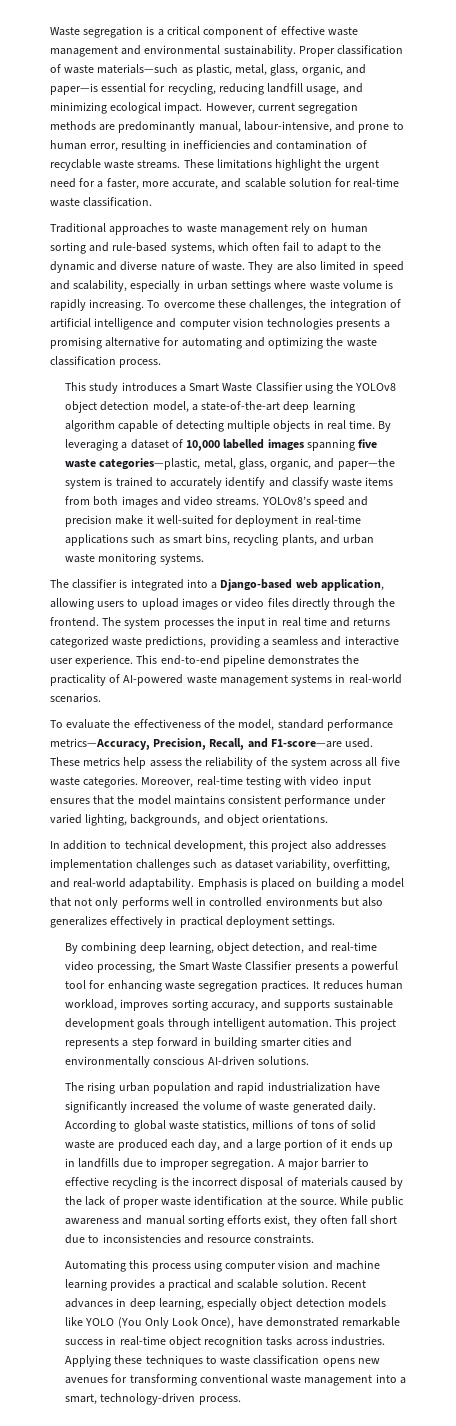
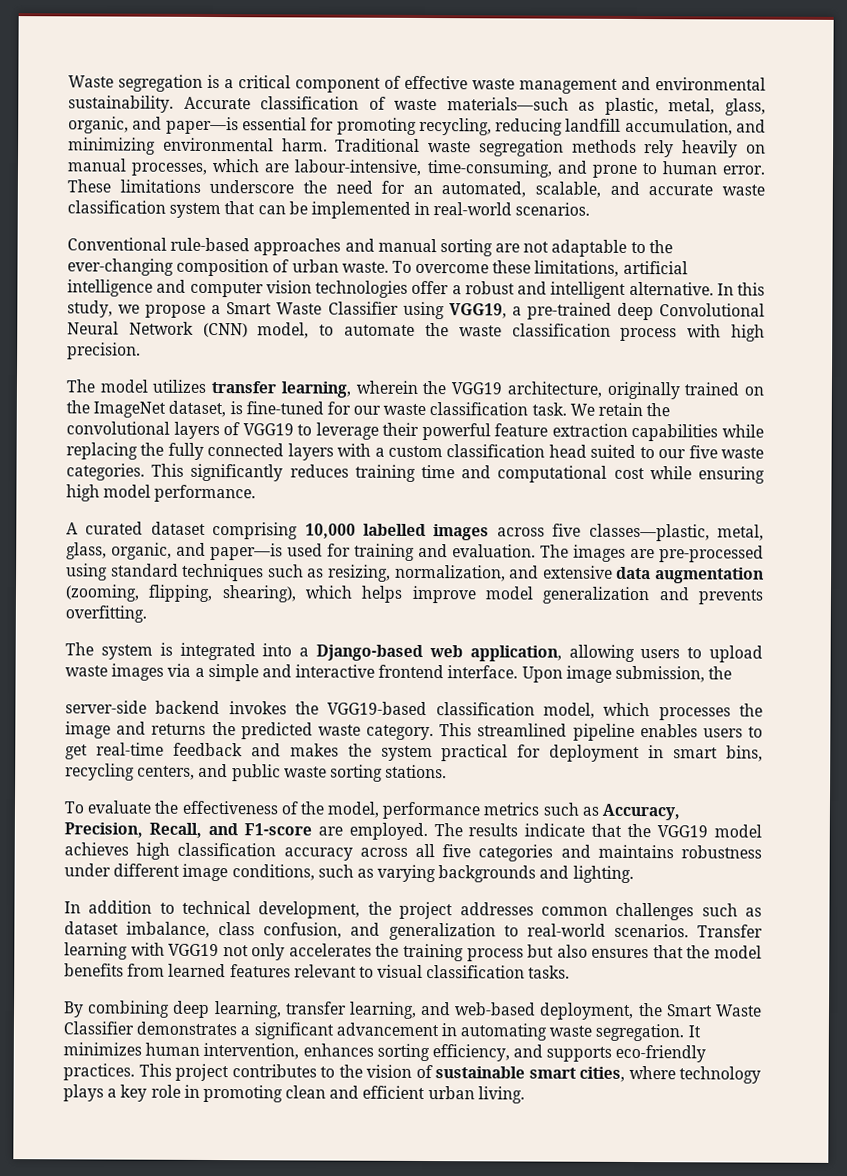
[298,46,335,57] Proper -> [183,96,251,110] Accurate
(166, 87) none -> [336,117,417,135] promoting
[306,86,340,95] usage, -> [624,118,733,136] accumulation,
[110,102,359,114] [50,121,404,133] [50,140,367,152] [50,159,379,171] [50,178,400,190] [50,197,153,207] [50,223,368,235] [50,242,382,254] [50,261,404,273] [50,280,394,292] [50,299,401,311] ecological impact. However, current segregation methods are predominantly manual, labour-intensive, and prone to human error, resulting in inefficiencies and contamination of recyclable waste streams. These limitations highlight the urgent need for a faster, more accurate, and scalable solution for real-time waste classification. // Traditional approaches to waste management rely on human sorting and rule-based systems, which often fail to adapt to the dynamic and diverse nature of waste. They are also limited in speed and scalability, especially in urban settings where waste volume is rapidly increasing. To overcome these challenges, the integration of -> [162,137,767,158] [67,158,766,179] [67,179,765,198] [67,200,591,219] [67,237,673,257] [67,258,620,277] environmental harm. Traditional waste segregation methods rely heavily on manual processes, which are labour-intensive, time-consuming, and prone to human error. These limitations underscore the need for an automated, scalable, and accurate waste classification system that can be implemented in real-world scenarios. // Conventional rule-based approaches and manual sorting are not adaptable to the ever-changing composition of urban waste. To overcome these limitations,
[336,319,390,330] [50,337,377,349] [50,356,162,368] [65,382,177,394] presents a promising alternative for automating and optimizing the waste classification process. // This study introduces -> [411,280,765,299] [67,300,207,318] offer a robust and intelligent alternative. In this study, we propose
[335,382,397,391] [65,401,355,413] [65,420,392,432] [65,439,377,451] [65,458,395,470] [65,477,394,489] [65,496,368,508] [65,515,361,527] [65,534,374,546] [65,553,204,565] [50,579,118,589] the YOLOv8 object detection model, a state-of-the-art deep learning algorithm capable of detecting multiple objects in real time. By leveraging a dataset of 10,000 labelled images spanning five waste categories—plastic, metal, glass, organic, and paper—the system is trained to accurately identify and classify waste items from both images and video streams. YOLOv8’s speed and precision make it well-suited for deployment in real-time applications such as smart bins, recycling plants, and urban waste monitoring systems. // The classifier -> [448,302,765,321] [67,321,765,342] [67,342,141,360] [66,379,765,400] [66,400,671,418] [66,421,764,442] [66,442,765,461] [66,463,766,484] [66,484,257,503] [66,521,764,542] [66,542,764,563] [66,563,765,584] [65,584,763,605] [65,605,147,623] [65,642,153,660] VGG19, a pre-trained deep Convolutional Neural Network (CNN) model, to automate the waste classification process with high precision. // The model utilizes transfer learning, wherein the VGG19 architecture, originally trained on the ImageNet dataset, is fine-tuned for our waste classification task. We retain the convolutional layers of VGG19 to leverage their powerful feature extraction capabilities while replacing the fully connected layers with a custom classification head suited to our five waste categories. This significantly reduces training time and computational cost while ensuring high model performance. // A curated dataset comprising 10,000 labelled images across five classes—plastic, metal, glass, organic, and paper—is used for training and evaluation. The images are pre-processed using standard techniques such as resizing, normalization, and extensive data augmentation (zooming, flipping, shearing), which helps improve model generalization and prevents overfitting. // The system
[181,598,396,610] [50,617,391,629] [50,636,399,648] [50,655,360,667] [50,674,402,686] [50,693,101,703] images or video files directly through the frontend. The system processes the input in real time and returns categorized waste predictions, providing a seamless and interactive user experience. This end-to-end pipeline demonstrates the practicality of AI-powered waste management systems in real-world scenarios. -> [65,663,733,683] [65,700,764,721] [65,721,763,741] [65,742,763,763] [65,763,448,782] waste images via a simple and interactive frontend interface. Upon image submission, the // server-side backend invokes the VGG19-based classification model, which processes the image and returns the predicted waste category. This streamlined pipeline enables users to get real-time feedback and makes the system practical for deployment in smart bins, recycling centers, and public waste sorting stations.
[277,719,393,731] [50,738,374,750] [50,757,400,769] [50,776,371,788] [50,795,386,807] [50,814,329,826] standard performance metrics—Accuracy, Precision, Recall, and F1-score—are used. These metrics help assess the reliability of the system across all five waste categories. Moreover, real-time testing with video input ensures that the model maintains consistent performance under varied lighting, backgrounds, and object orientations. -> [382,801,681,821] [64,822,762,841] [64,842,762,862] [64,863,634,883] performance metrics such as Accuracy, Precision, Recall, and F1-score are employed. The results indicate that the VGG19 model achieves high classification accuracy across all five categories and maintains robustness under different image conditions, such as varying backgrounds and lighting.
[249,840,386,852] [50,859,391,871] [50,878,405,890] [50,897,384,909] [50,916,336,928] [65,942,377,954] [65,961,398,973] [65,980,403,992] [65,999,393,1011] [65,1018,396,1030] [65,1037,352,1049] [65,1056,309,1068] [65,1082,380,1094] [65,1101,376,1113] [65,1120,377,1132] [65,1139,393,1151] [65,1158,370,1170] [65,1177,404,1189] [65,1196,405,1208] [65,1215,398,1227] [65,1234,315,1244] [65,1260,380,1272] [65,1279,366,1291] [65,1298,386,1310] [65,1317,400,1329] [65,1336,385,1348] [65,1355,380,1367] [65,1374,406,1386] [65,1393,241,1405] this project also addresses implementation challenges such as dataset variability, overfitting, and real-world adaptability. Emphasis is placed on building a model that not only performs well in controlled environments but also generalizes effectively in practical deployment settings. // By combining deep learning, object detection, and real-time video processing, the Smart Waste Classifier presents a powerful tool for enhancing waste segregation practices. It reduces human workload, improves sorting accuracy, and supports sustainable development goals through intelligent automation. This project represents a step forward in building smarter cities and environmentally conscious AI-driven solutions. // The rising urban population and rapid industrialization have significantly increased the volume of waste generated daily. According to global waste statistics, millions of tons of solid waste are produced each day, and a large portion of it ends up in landfills due to improper segregation. A major barrier to effective recycling is the incorrect disposal of materials caused by the lack of proper waste identification at the source. While public awareness and manual sorting efforts exist, they often fall short due to inconsistencies and resource constraints. // Automating this process using computer vision and machine learning provides a practical and scalable solution. Recent advances in deep learning, especially object detection models like YOLO (You Only Look Once), have demonstrated remarkable success in real-time object recognition tasks across industries. Applying these techniques to waste classification opens new avenues for transforming conventional waste management into a smart, technology-driven process. -> [367,901,762,921] [64,921,764,941] [64,942,762,962] [64,963,571,979] [63,1000,762,1020] [63,1021,701,1042] [63,1042,707,1063] [63,1063,761,1084] [63,1084,525,1104] the project addresses common challenges such as dataset imbalance, class confusion, and generalization to real-world scenarios. Transfer learning with VGG19 not only accelerates the training process but also ensures that the model benefits from learned features relevant to visual classification tasks. // By combining deep learning, transfer learning, and web-based deployment, the Smart Waste Classifier demonstrates a significant advancement in automating waste segregation. It minimizes human intervention, enhances sorting efficiency, and supports eco-friendly practices. This project contributes to the vision of sustainable smart cities, where technology plays a key role in promoting clean and efficient urban living.

